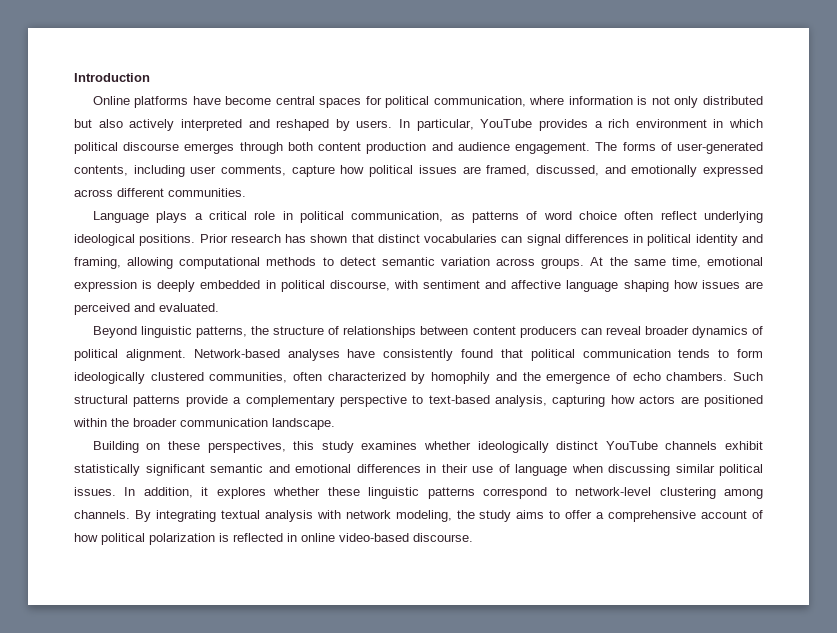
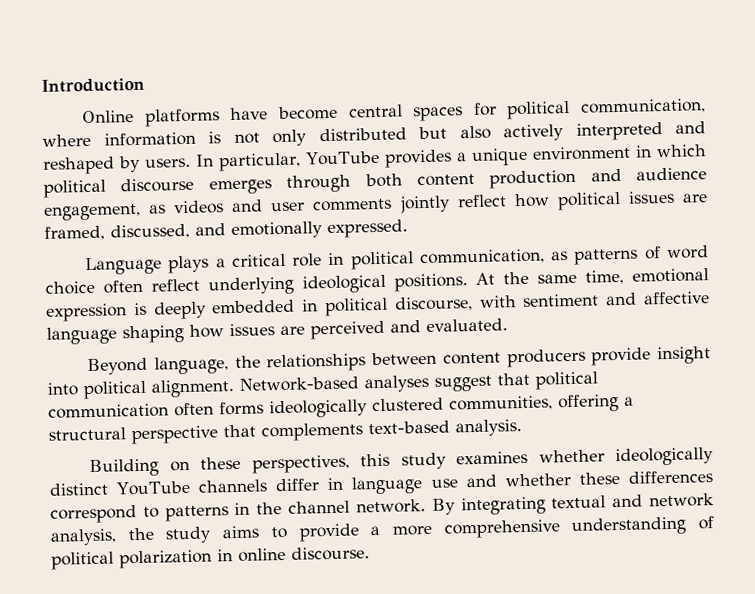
[608,119,630,128] rich -> [470,147,528,167] unique
[515,142,764,154] [74,165,335,177] engagement. The forms of user-generated contents, including user comments, capture -> [44,194,507,221] engagement, as videos and user comments jointly reflect
[703,165,763,177] [74,188,246,197] expressed across different communities. -> [327,219,408,239] expressed.
[199,234,763,246] [74,257,585,269] Prior research has shown that distinct vocabularies can signal differences in political identity and framing, allowing computational methods to detect semantic variation across groups. -> (468, 282) none
[140,326,763,338] [74,349,763,361] [74,372,763,384] [74,395,763,407] [73,418,335,430] linguistic patterns, the structure of relationships between content producers can reveal broader dynamics of political alignment. Network-based analyses have consistently found that political communication tends to form ideologically clustered communities, often characterized by homophily and the emergence of echo chambers. Such structural patterns provide a complementary perspective to text-based analysis, capturing how actors are positioned within the broader communication landscape. -> [153,346,712,375] [47,371,598,400] [48,394,634,419] [48,419,522,445] language, the relationships between content producers provide insight into political alignment. Network-based analyses suggest that political communication often forms ideologically clustered communities, offering a structural perspective that complements text-based analysis.
[724,441,763,450] [74,464,763,476] [74,487,763,499] [74,510,763,522] [74,533,283,545] exhibit statistically significant semantic and emotional differences in their use of language when discussing similar political issues. In addition, it explores whether these linguistic patterns correspond to network-level clustering among channels. By integrating textual analysis with network modeling, the study aims to offer a comprehensive account of how political polarization is reflected -> [275,470,713,495] [50,493,714,524] [50,516,714,546] [51,549,212,570] differ in language use and whether these differences correspond to patterns in the channel network. By integrating textual and network analysis, the study aims to provide a more comprehensive understanding of political polarization
[339,533,409,542] video-based -> (286, 554) none

